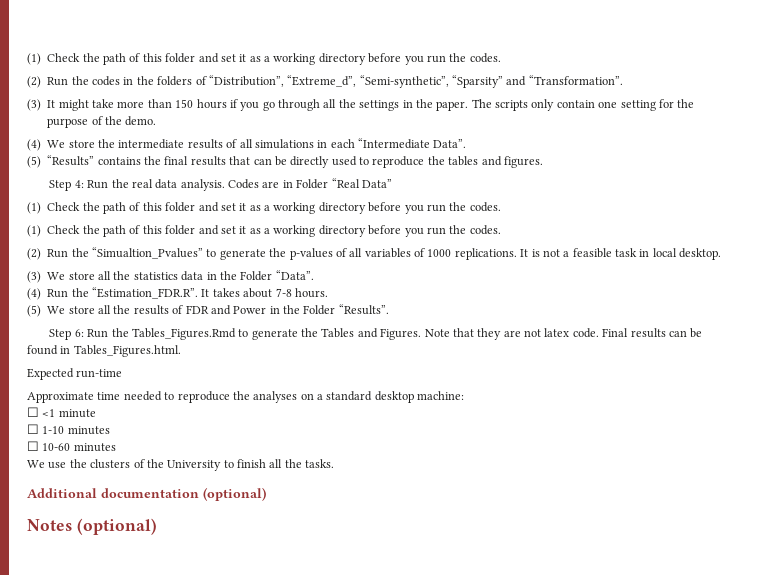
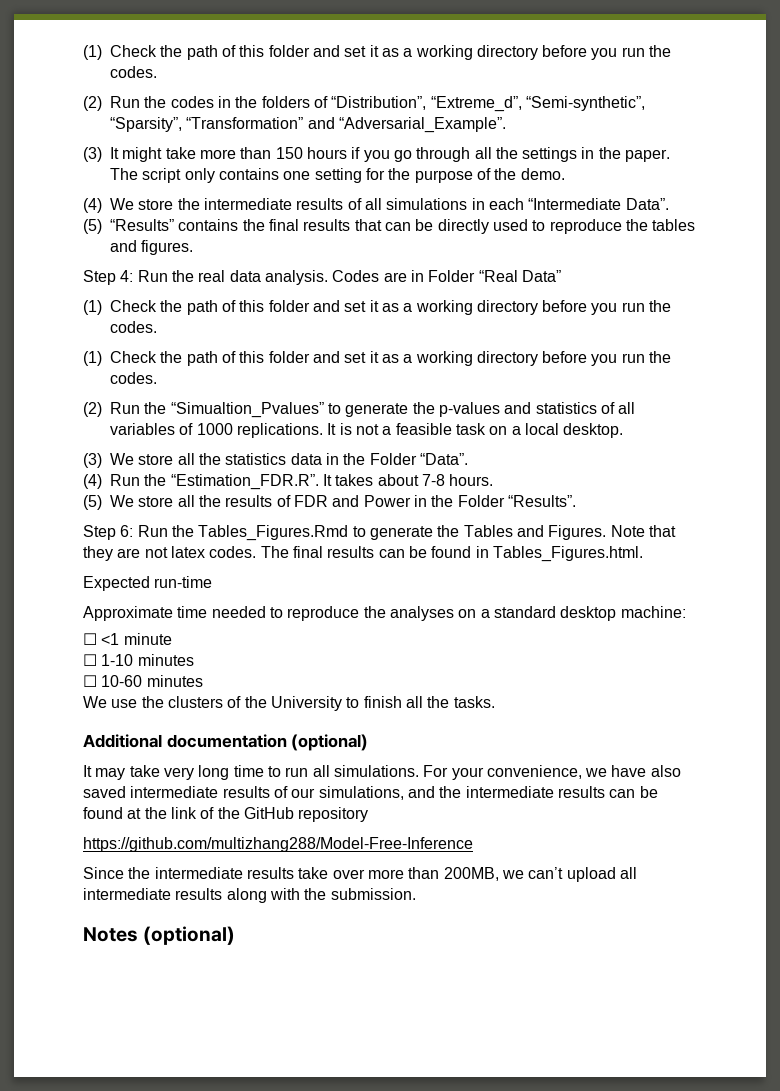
[452,75,623,88] “Sparsity” and “Transformation”. -> [110,117,506,133] “Sparsity”, “Transformation” and “Adversarial_Example”.
[495,99,595,111] scripts only contain -> [142,168,279,183] script only contains
(333, 254) none -> [504,402,597,414] and statistics
[639,249,650,257] in -> [489,426,521,435] on a
[572,328,629,338] code. Final -> [209,546,323,558] codes. The final
(266, 494) none -> [83,765,681,780] [83,786,658,800] [83,807,369,822] [83,837,473,852] [83,867,637,882] [83,888,416,903] // It may take very long time to run all simulations. For your convenience, we have also saved intermediate results of our simulations, and the intermediate results can be found at the link of the GitHub repository // https://github.com/multizhang288/Model-Free-Inference // Since the intermediate results take over more than 200MB, we can’t upload all intermediate results along with the submission.

